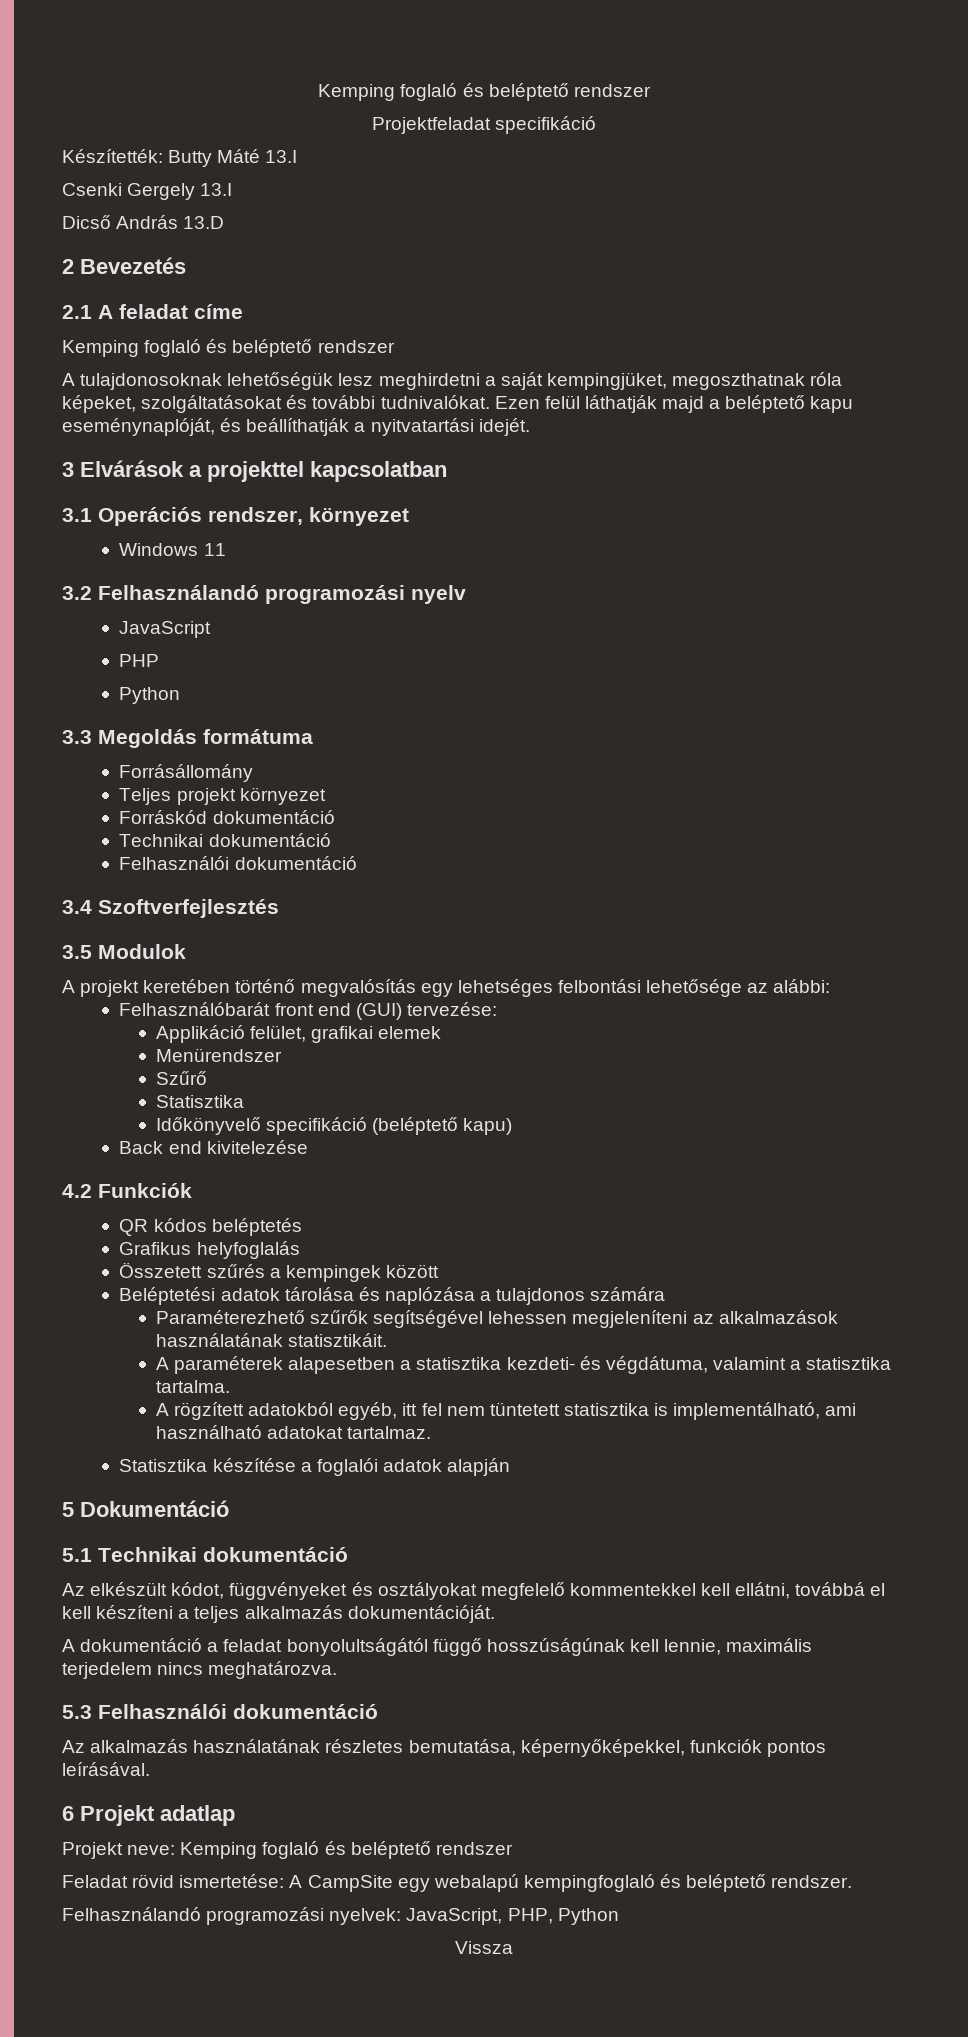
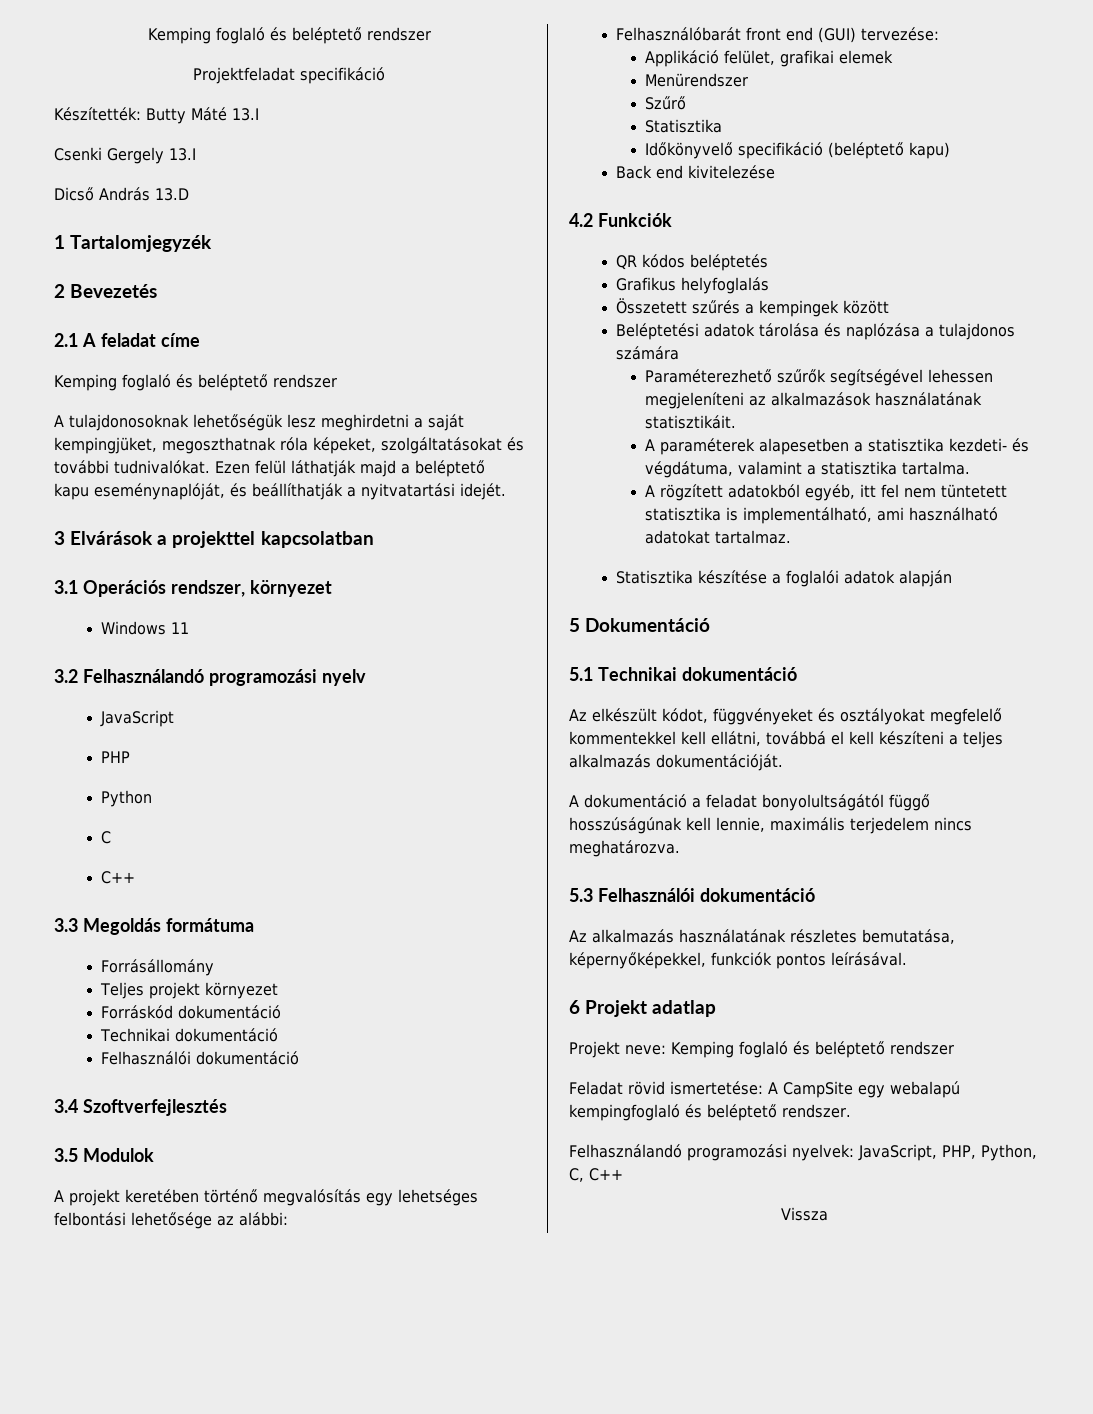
(225, 222) none -> [54,235,213,252] // 1 Tartalomjegyzék
(181, 695) none -> [101,831,112,844] [101,871,136,884] // C // C++
[557,1908,619,1925] Python -> [980,1144,1037,1161] [569,1168,623,1182] Python, C, C++

